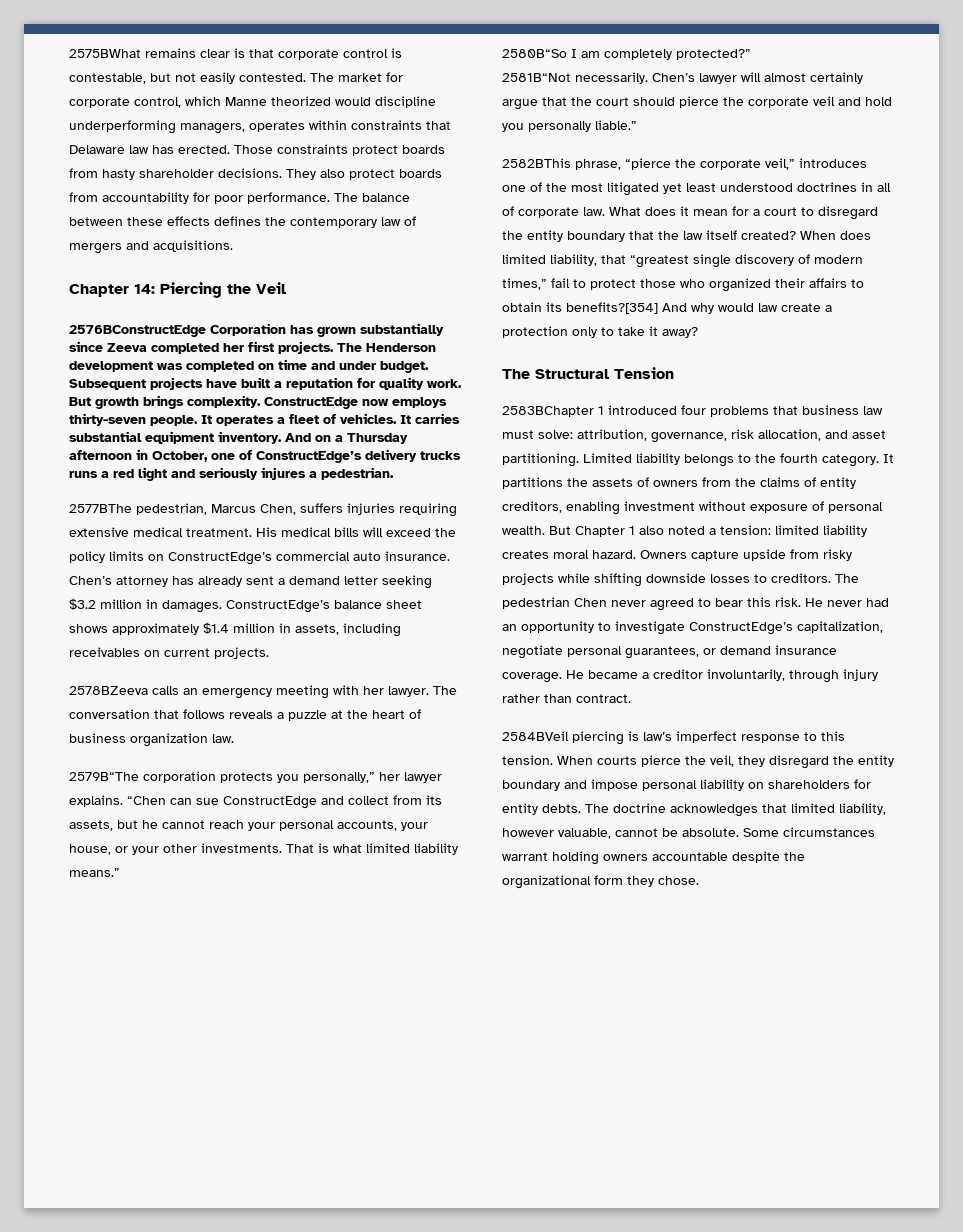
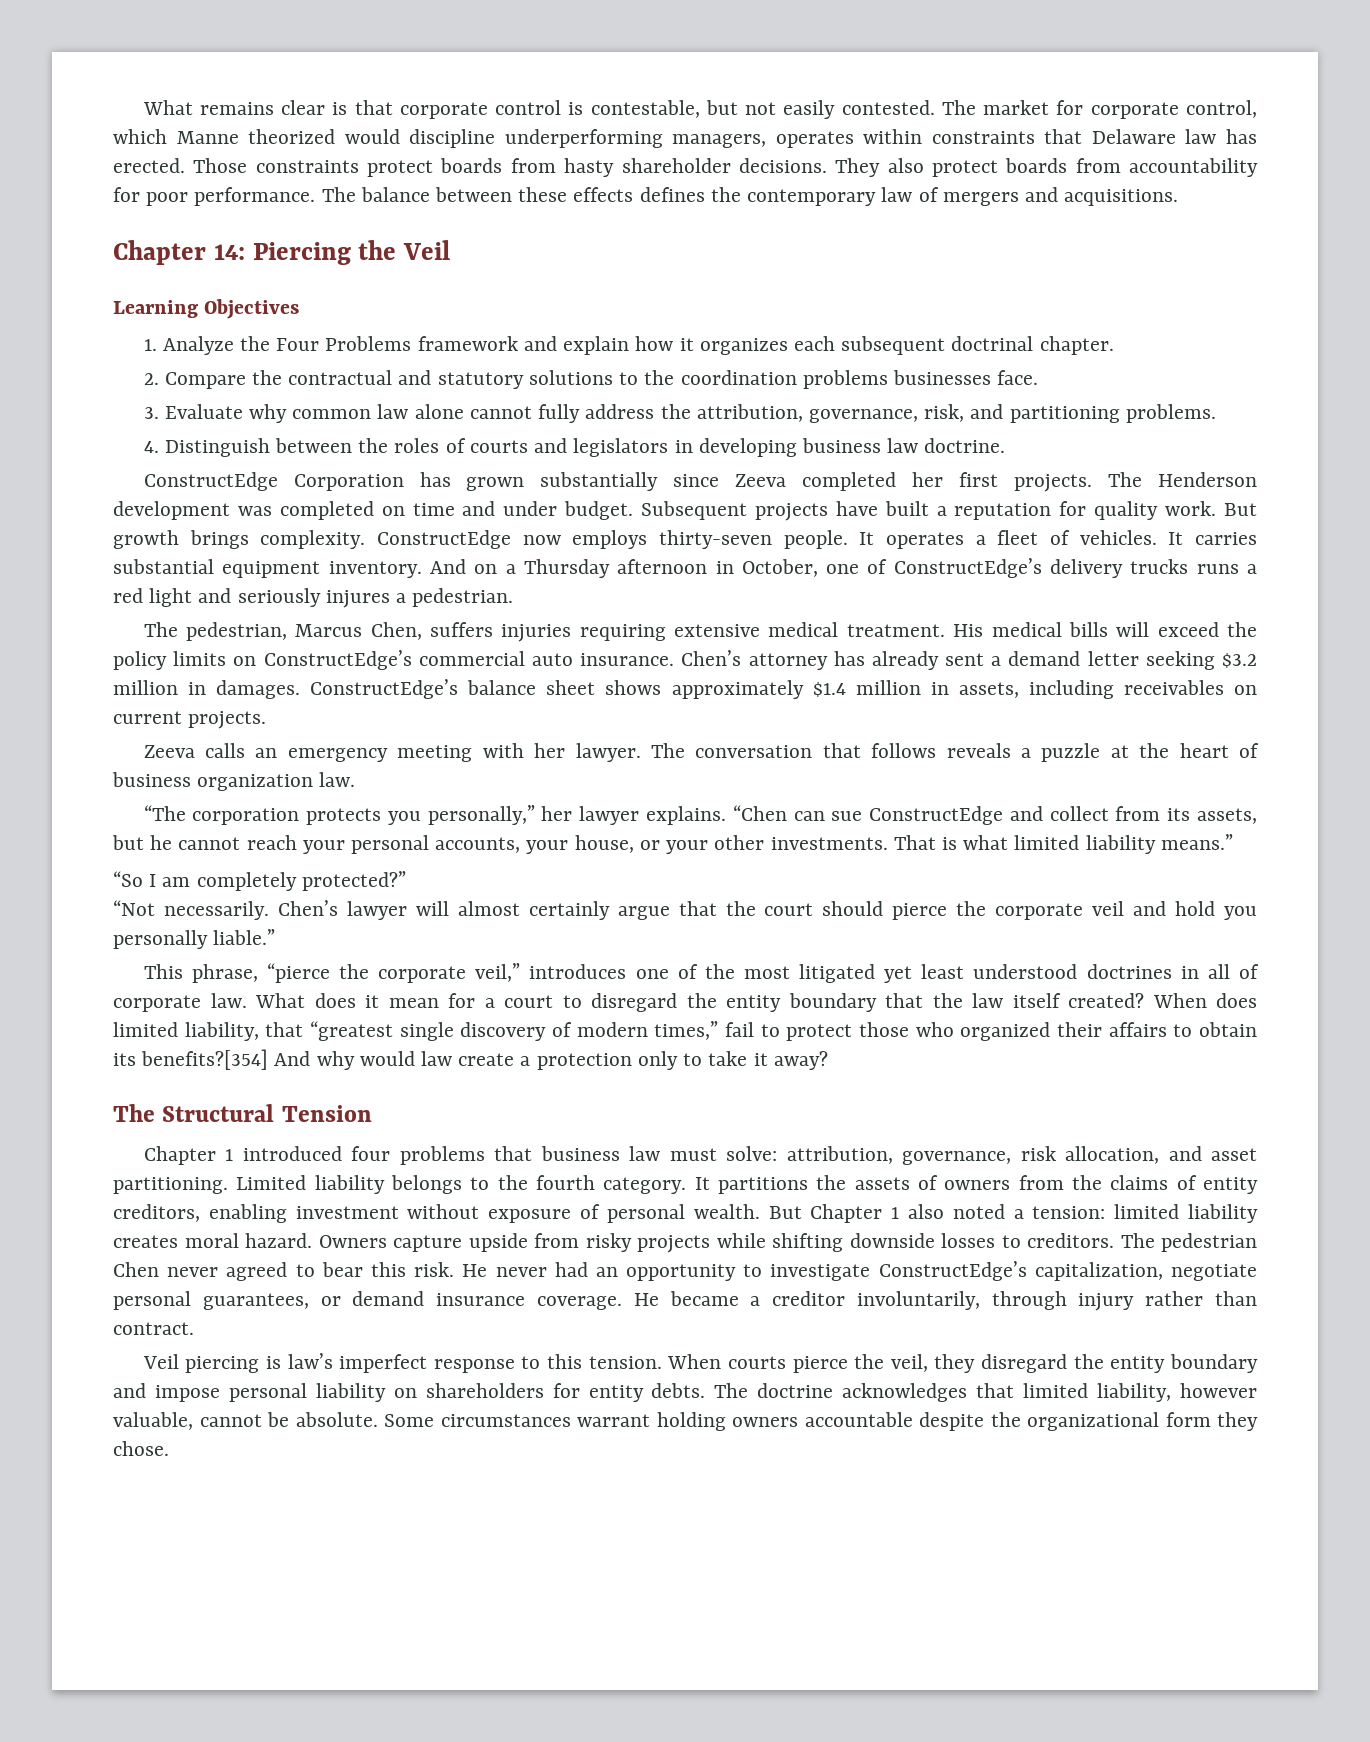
[69,49,141,58] 2575BWhat -> [142,100,193,115] What
[69,325,206,337] 2576BConstructEdge -> [113,299,300,319] [143,336,1114,355] [143,370,1039,389] [143,404,1216,423] [143,438,1006,457] [143,472,278,491] Learning Objectives // 1. Analyze the Four Problems framework and explain how it organizes each subsequent doctrinal chapter. // 2. Compare the contractual and statutory solutions to the coordination problems businesses face. // 3. Evaluate why common law alone cannot fully address the attribution, governance, risk, and partitioning problems. // 4. Distinguish between the roles of courts and legislators in developing business law doctrine. // ConstructEdge
[69,504,132,513] 2577BThe -> [143,622,178,637] The
[69,686,148,695] 2578BZeeva -> [143,745,195,758] Zeeva
[69,772,139,781] 2579B“The -> [143,805,186,821] “The
[502,49,567,58] 2580B“So -> [113,871,143,887] “So
[502,73,571,82] 2581B“Not -> [113,900,155,916] “Not
[502,158,571,168] 2582BThis -> [143,964,183,979] This
[502,406,594,417] 2583BChapter -> [143,1146,216,1165] Chapter
[502,731,569,741] 2584BVeil -> [142,1354,179,1369] Veil

